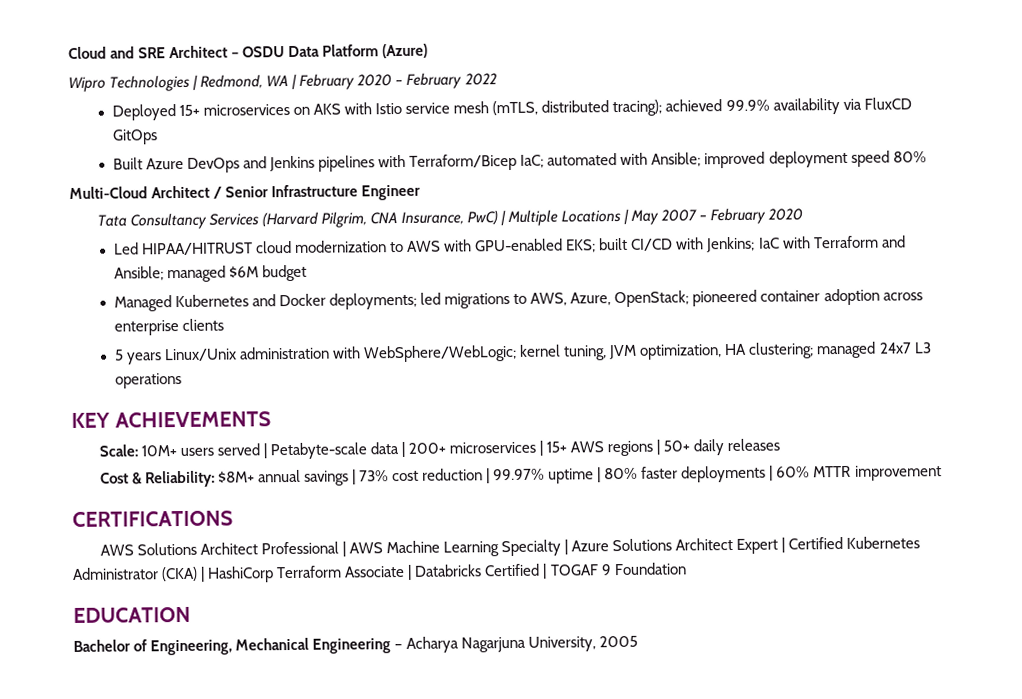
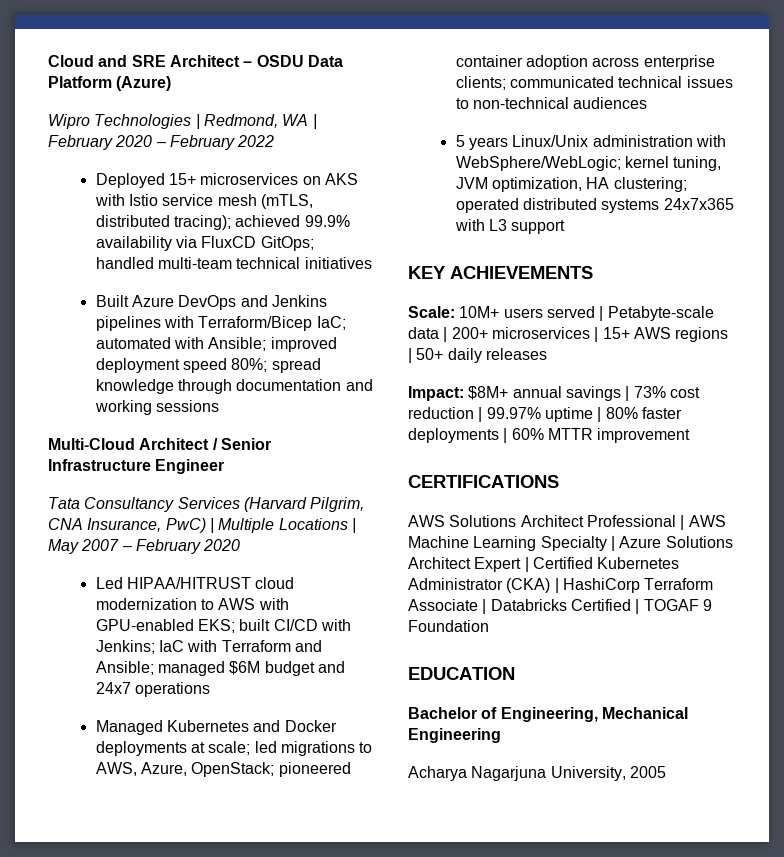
[111,129,158,145] GitOps -> [260,236,314,251] [95,257,372,269] GitOps; handled multi-team technical initiatives
[892,151,927,163] 80% -> [231,358,321,373] [95,379,373,394] [94,400,220,415] 80%; spread knowledge through documentation and working sessions
(308, 273) none -> [318,661,346,673] [95,682,211,697] and 24x7 operations
[329,292,418,310] deployments; -> [95,741,251,756] deployments at scale;
[181,318,224,331] clients -> [455,76,733,90] [455,97,648,109] clients; communicated technical issues to non-technical audiences
[816,341,932,359] [114,372,182,389] managed 24x7 L3 operations -> [455,198,734,213] [454,219,566,234] operated distributed systems 24x7x365 with L3 support
[99,470,215,488] Cost & Reliability: -> [408,386,464,401] Impact:
[394,643,404,650] – -> (501, 735) //

